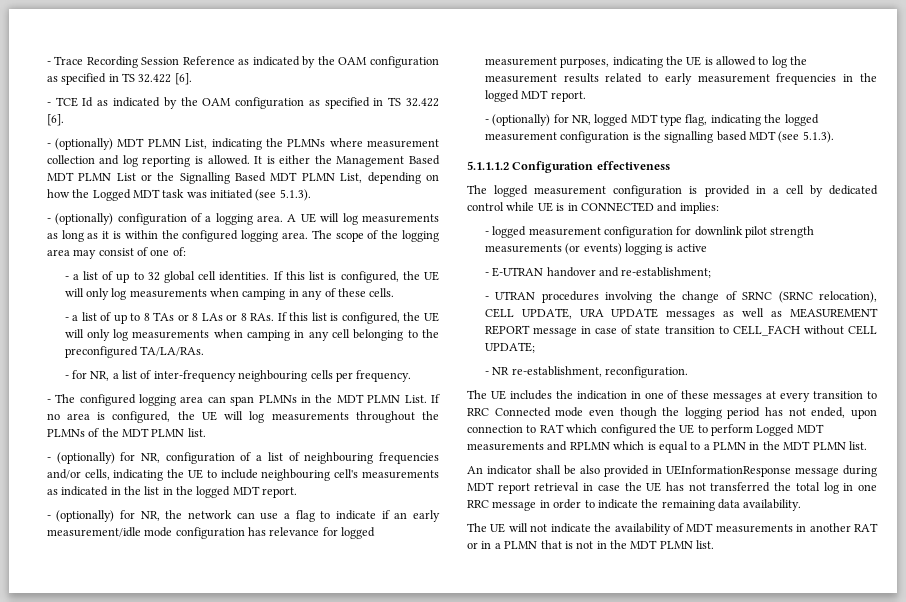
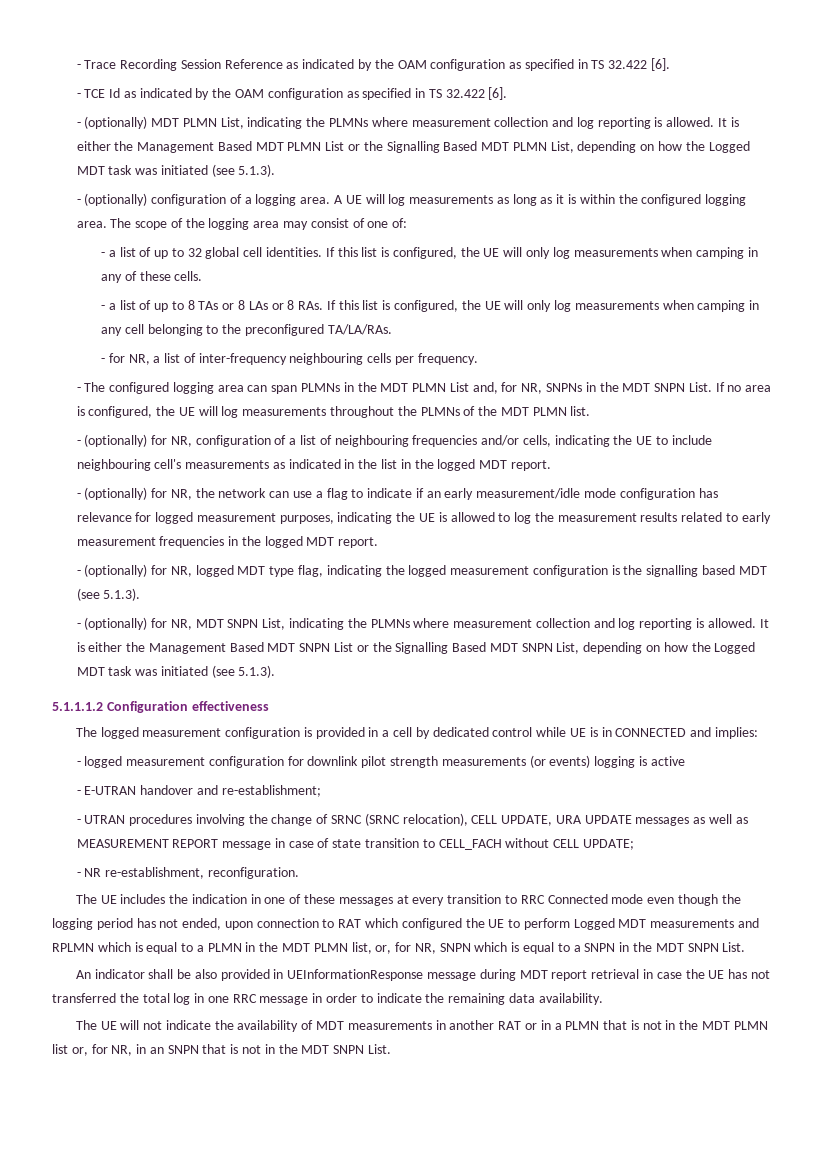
(401, 399) none -> [449,382,686,394] List and, for NR, SNPNs in the MDT SNPN
(834, 137) none -> [76,617,769,630] [76,642,756,654] [76,665,276,678] // - (optionally) for NR, MDT SNPN List, indicating the PLMNs where measurement collection and log reporting is allowed. It is either the Management Based MDT SNPN List or the Signalling Based MDT SNPN List, depending on how the Logged MDT task was initiated (see 5.1.3).
[848,441,867,450] list. -> [351,942,746,954] list, or, for NR, SNPN which is equal to a SNPN in the MDT SNPN List.
[696,540,715,549] list. -> [52,1044,391,1056] list or, for NR, in an SNPN that is not in the MDT SNPN List.

